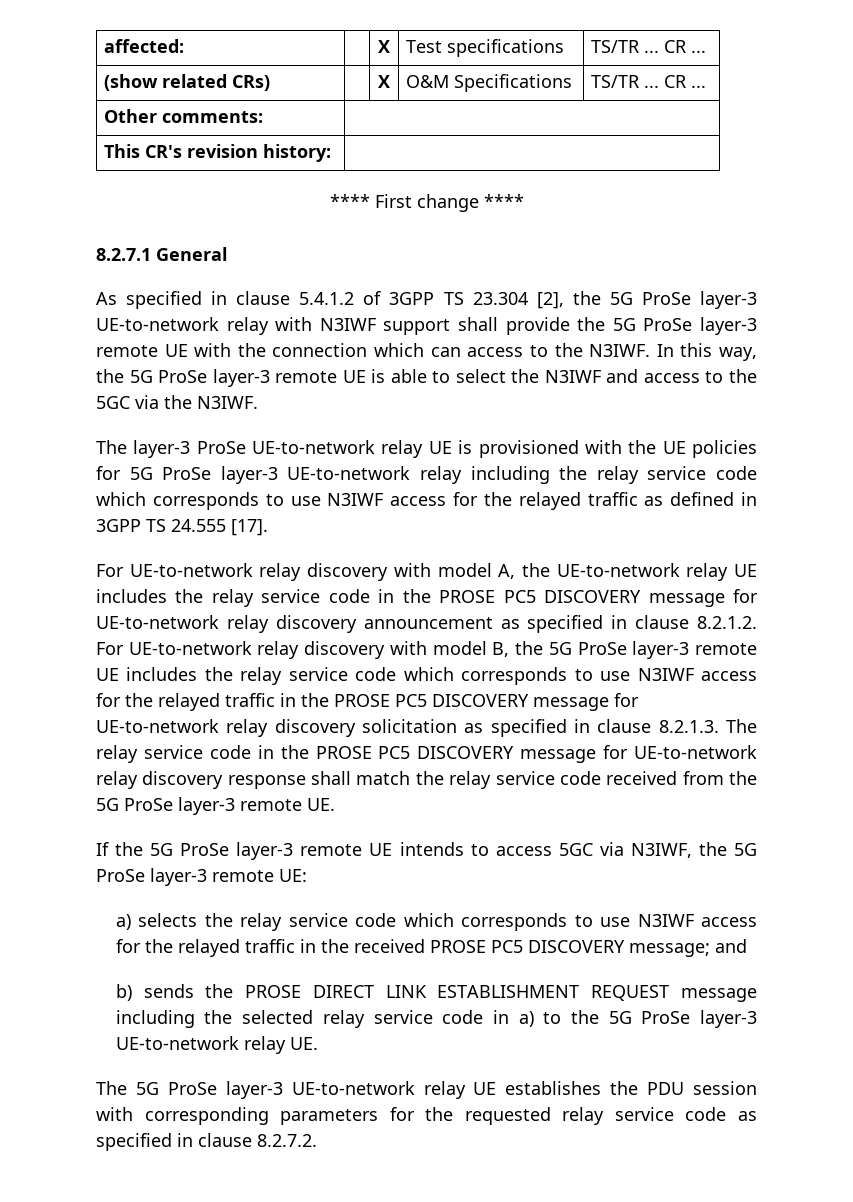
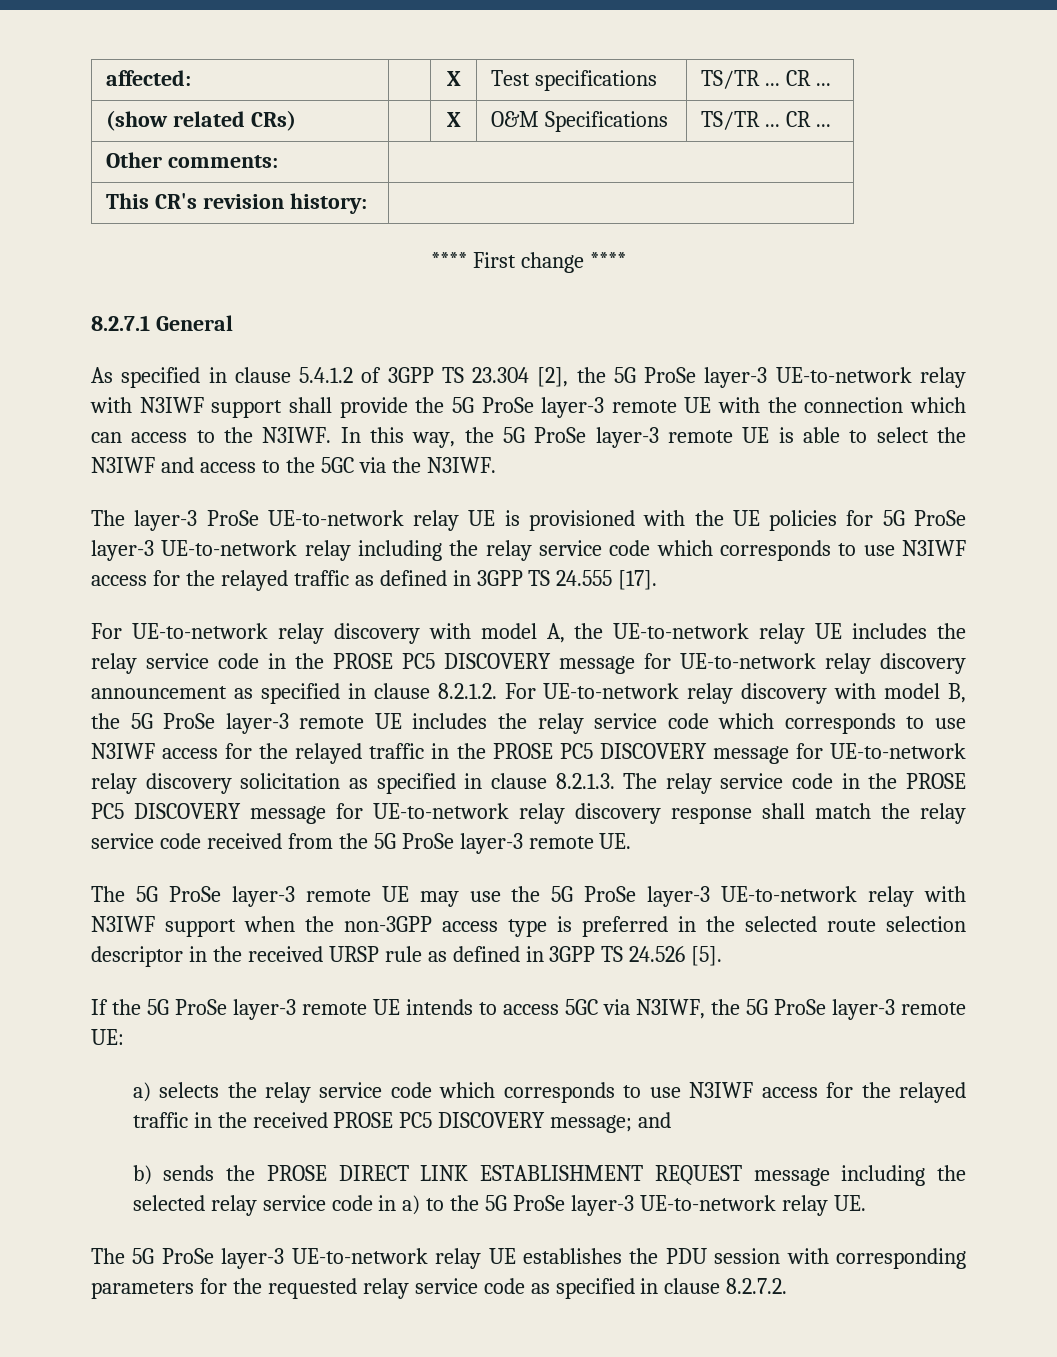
(335, 804) none -> [91,886,967,907] [91,916,966,937] [91,946,723,967] // The 5G ProSe layer-3 remote UE may use the 5G ProSe layer-3 UE-to-network relay with N3IWF support when the non-3GPP access type is preferred in the selected route selection descriptor in the received URSP rule as defined in 3GPP TS 24.526 [5].

